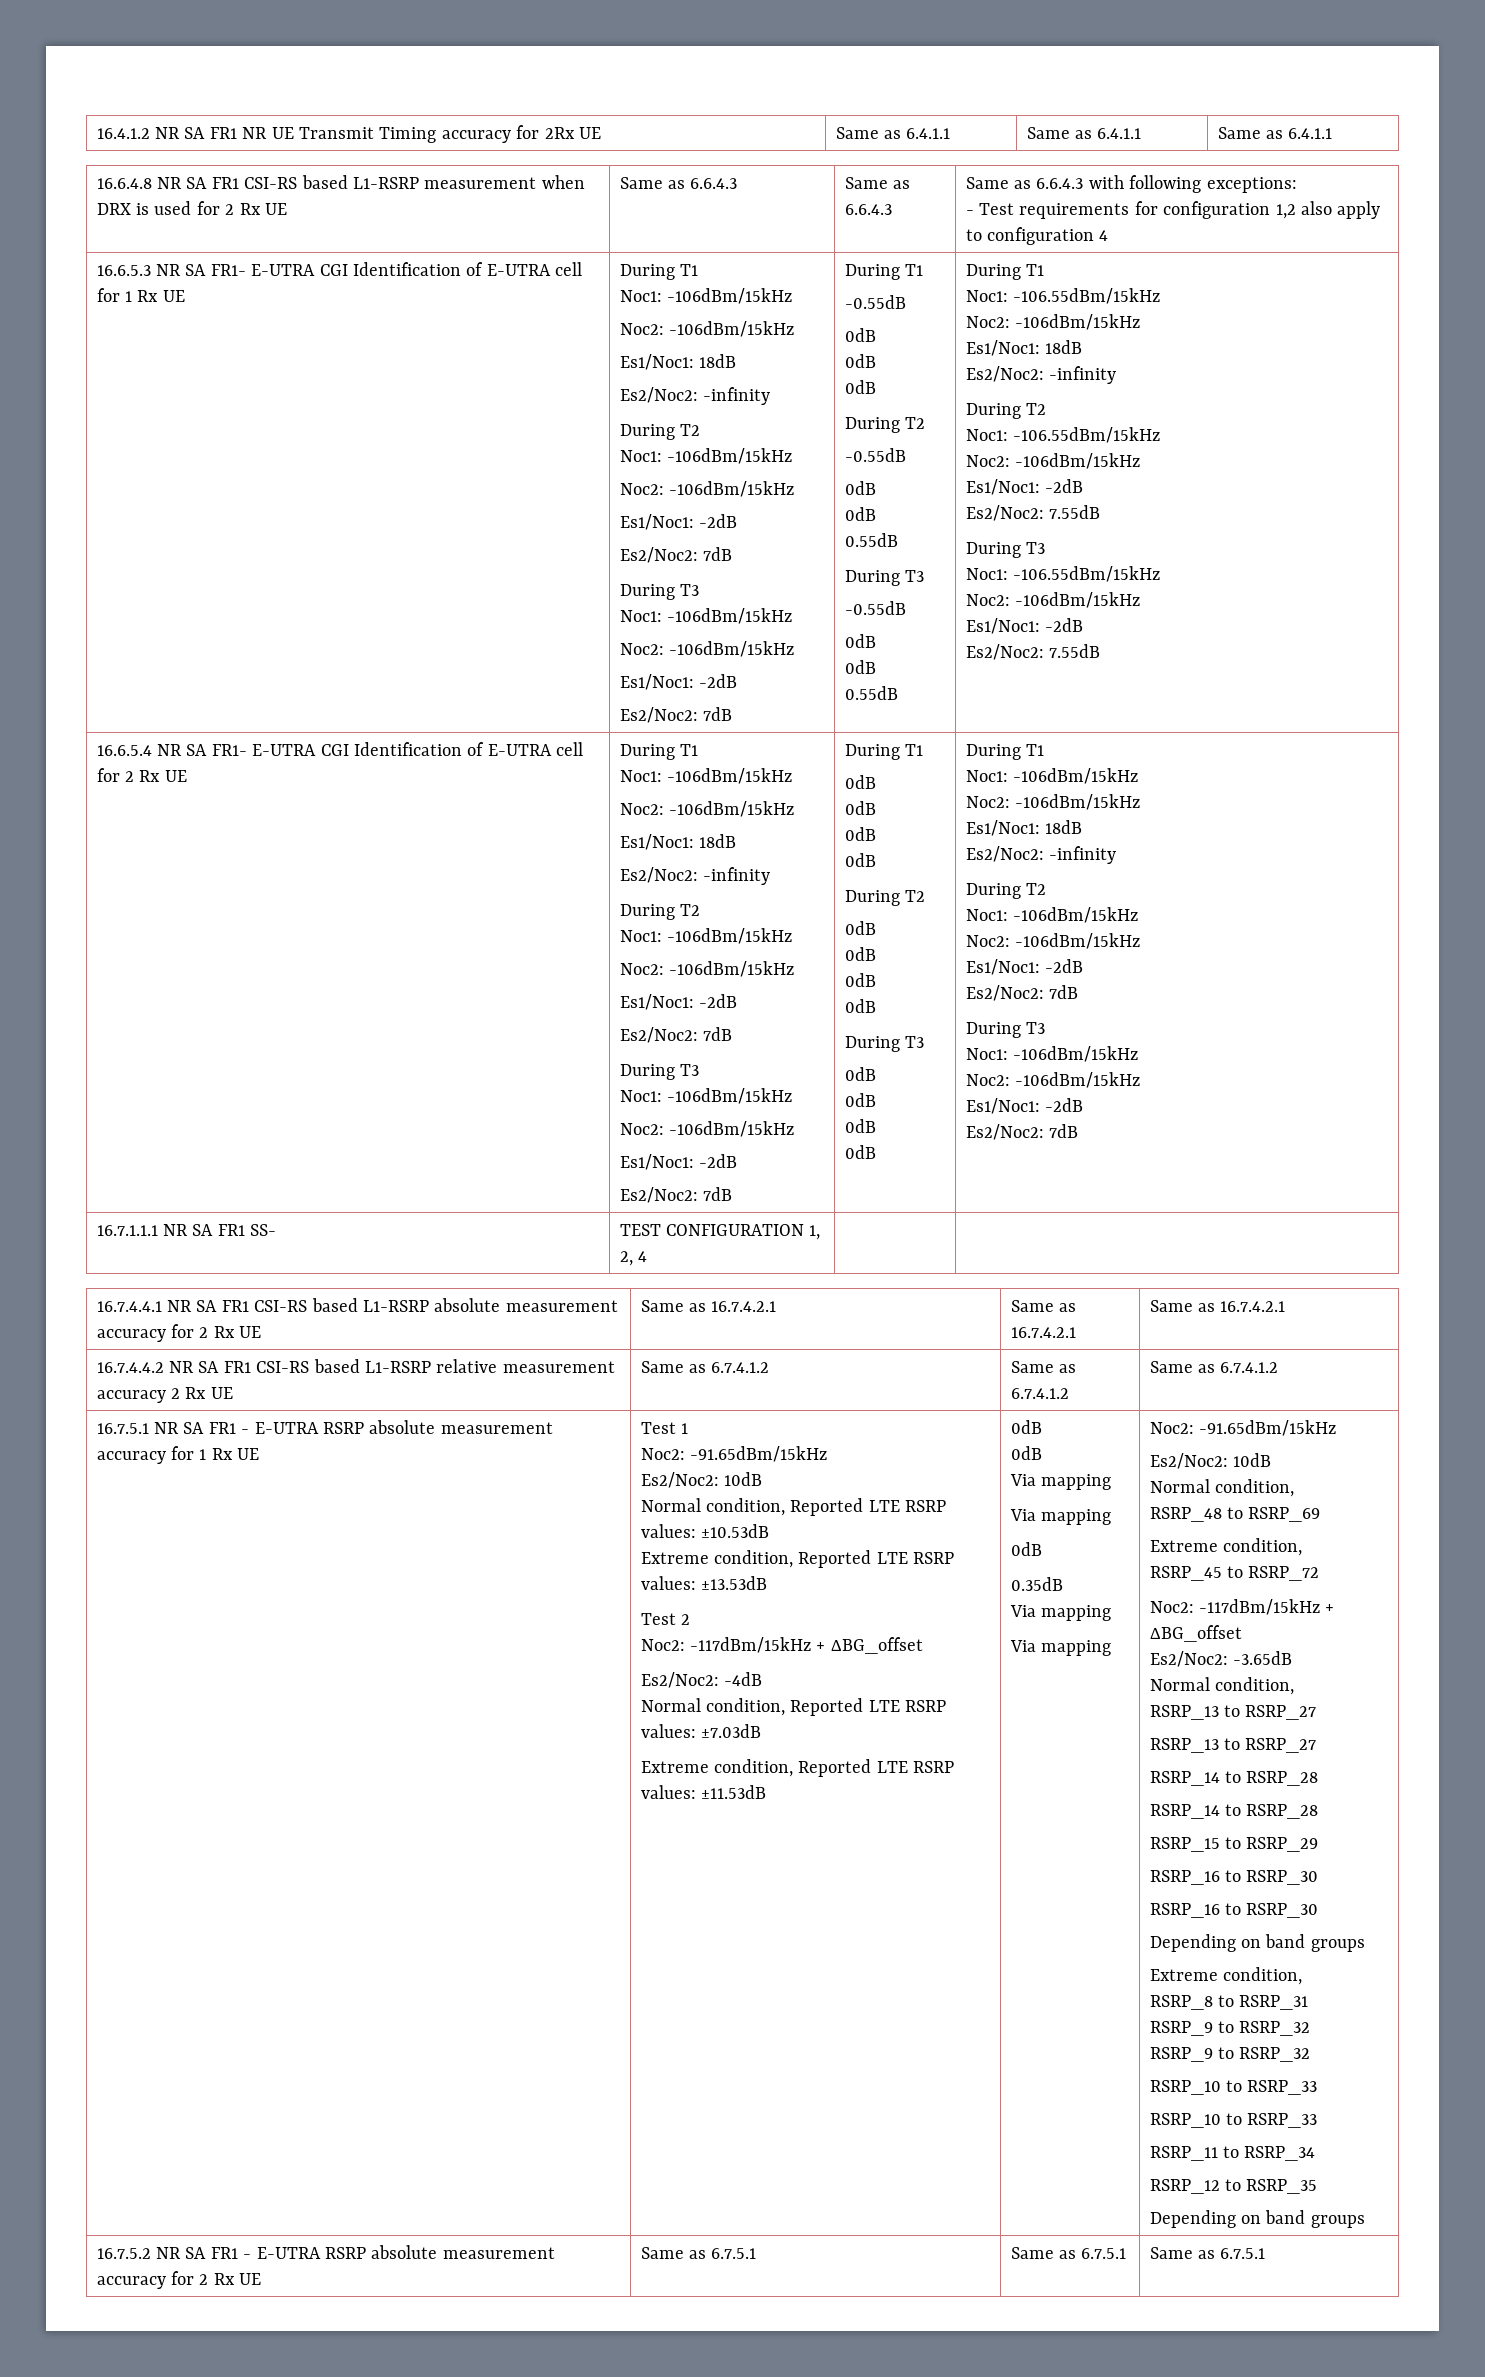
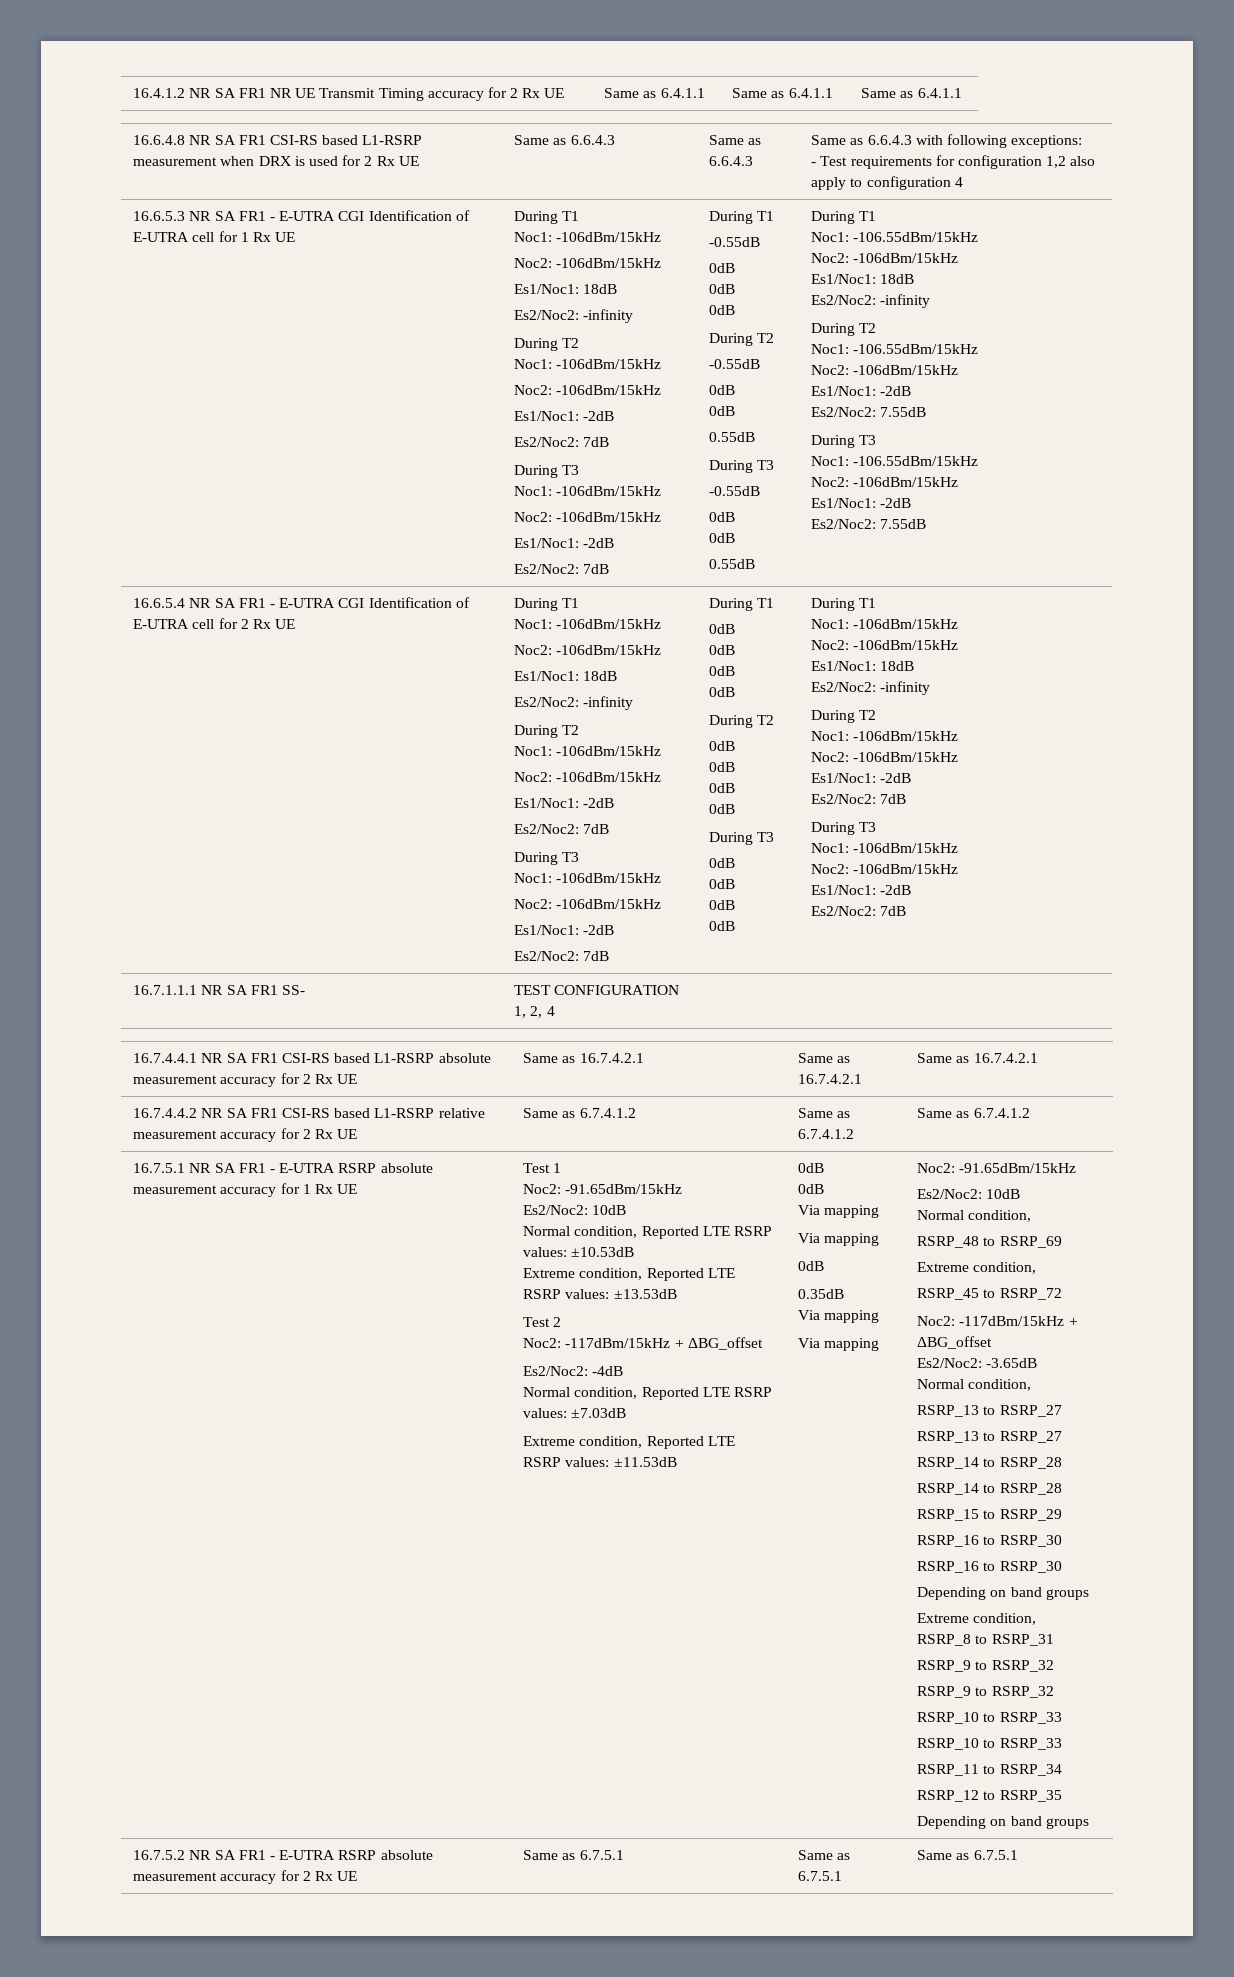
[544,127,575,139] 2Rx -> [510,88,541,98] 2 Rx
[210,264,246,276] FR1- -> [238,211,275,221] FR1 -
[211,744,247,756] FR1- -> [238,598,275,608] FR1 -
(166, 1396) none -> [280,1128,300,1139] for

